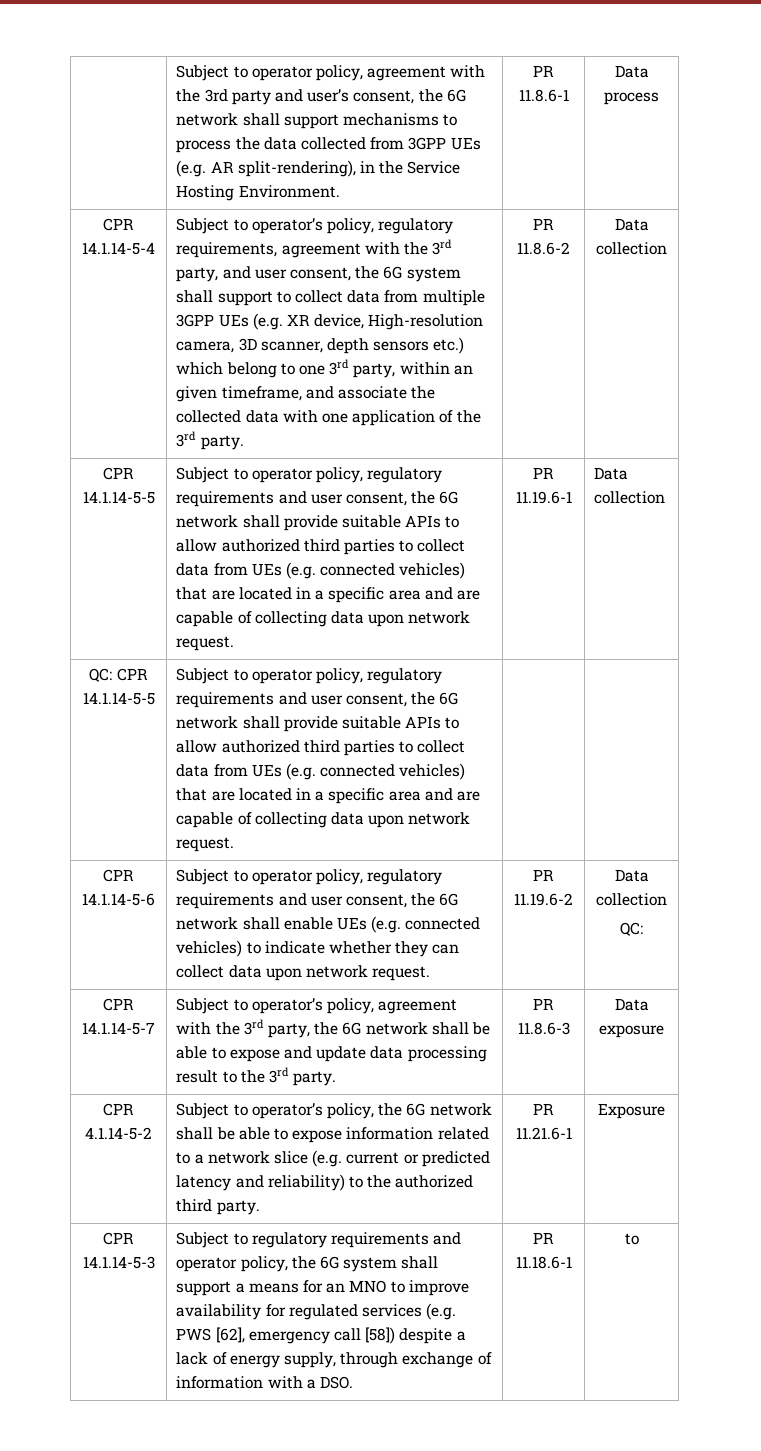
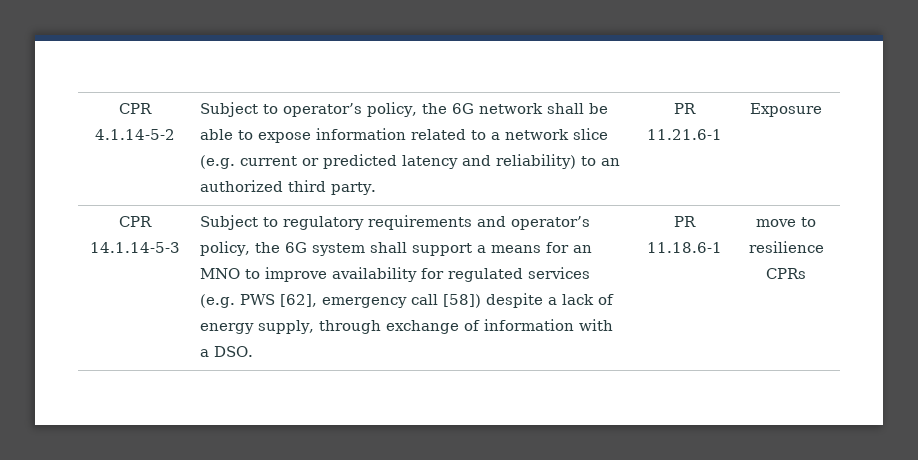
[176,65,486,81] [176,89,466,105] [176,113,458,129] [176,137,481,153] [176,160,461,177] [176,185,340,201] [533,65,554,77] [518,89,569,102] [614,65,649,78] [604,92,659,105] [103,218,134,231] [82,242,155,255] [176,218,454,234] [176,239,453,258] [176,266,461,282] [176,290,485,306] [176,313,484,330] [176,337,465,354] [176,359,473,378] [176,386,436,402] [176,410,481,426] [176,431,244,450] [533,218,554,230] [517,242,570,255] [614,218,649,231] [596,242,667,255] [103,467,134,480] [82,491,155,504] [176,467,443,483] [176,491,459,507] [176,515,460,531] [176,539,466,555] [176,562,466,579] [176,587,480,603] [176,611,471,627] [176,636,235,651] [533,467,554,479] [515,491,572,504] [594,467,629,480] [594,491,666,504] [89,668,148,682] [82,692,155,705] [176,668,443,684] [176,692,459,708] [176,716,460,732] [176,740,466,756] [176,763,466,780] [176,788,480,804] [176,812,471,828] [176,837,235,852] [103,869,134,882] [82,893,155,906] [176,869,443,885] [176,893,459,909] [176,916,481,933] [176,940,460,957] [176,965,431,981] [533,869,554,881] [514,893,573,906] [614,869,649,882] [596,893,667,906] [620,922,643,936] [103,998,134,1011] [82,1022,155,1035] [176,998,458,1014] [176,1019,490,1038] [176,1046,487,1062] [176,1067,337,1086] [533,998,554,1010] [517,1022,570,1035] [614,998,649,1011] [599,1025,664,1038] | Subject to operator policy, agreement with the 3rd party and user’s consent, the 6G network shall support mechanisms to process the data collected from 3GPP UEs (e.g. AR split-rendering), in the Service Hosting Environment. | PR 11.8.6-1 | Data process // CPR 14.1.14-5-4 | Subject to operator’s policy, regulatory requirements, agreement with the 3rd party, and user consent, the 6G system shall support to collect data from multiple 3GPP UEs (e.g. XR device, High-resolution camera, 3D scanner, depth sensors etc.) which belong to one 3rd party, within an given timeframe, and associate the collected data with one application of the 3rd party. | PR 11.8.6-2 | Data collection // CPR 14.1.14-5-5 | Subject to operator policy, regulatory requirements and user consent, the 6G network shall provide suitable APIs to allow authorized third parties to collect data from UEs (e.g. connected vehicles) that are located in a specific area and are capable of collecting data upon network request. | PR 11.19.6-1 | Data collection // QC: CPR 14.1.14-5-5 | Subject to operator policy, regulatory requirements and user consent, the 6G network shall provide suitable APIs to allow authorized third parties to collect data from UEs (e.g. connected vehicles) that are located in a specific area and are capable of collecting data upon network request. | | // CPR 14.1.14-5-6 | Subject to operator policy, regulatory requirements and user consent, the 6G network shall enable UEs (e.g. connected vehicles) to indicate whether they can collect data upon network request. | PR 11.19.6-2 | Data collection // QC: // CPR 14.1.14-5-7 | Subject to operator’s policy, agreement with the 3rd party, the 6G network shall be able to expose and update data processing result to the 3rd party. | PR 11.8.6-3 | Data exposure // -> (119, 108) none
[367,1175,392,1188] the -> [601,158,621,166] an
[176,1257,238,1272] operator -> [511,216,591,230] operator’s
[624,1233,639,1245] to -> [756,217,816,227] [748,241,824,253] [766,268,806,279] move to resilience CPRs

